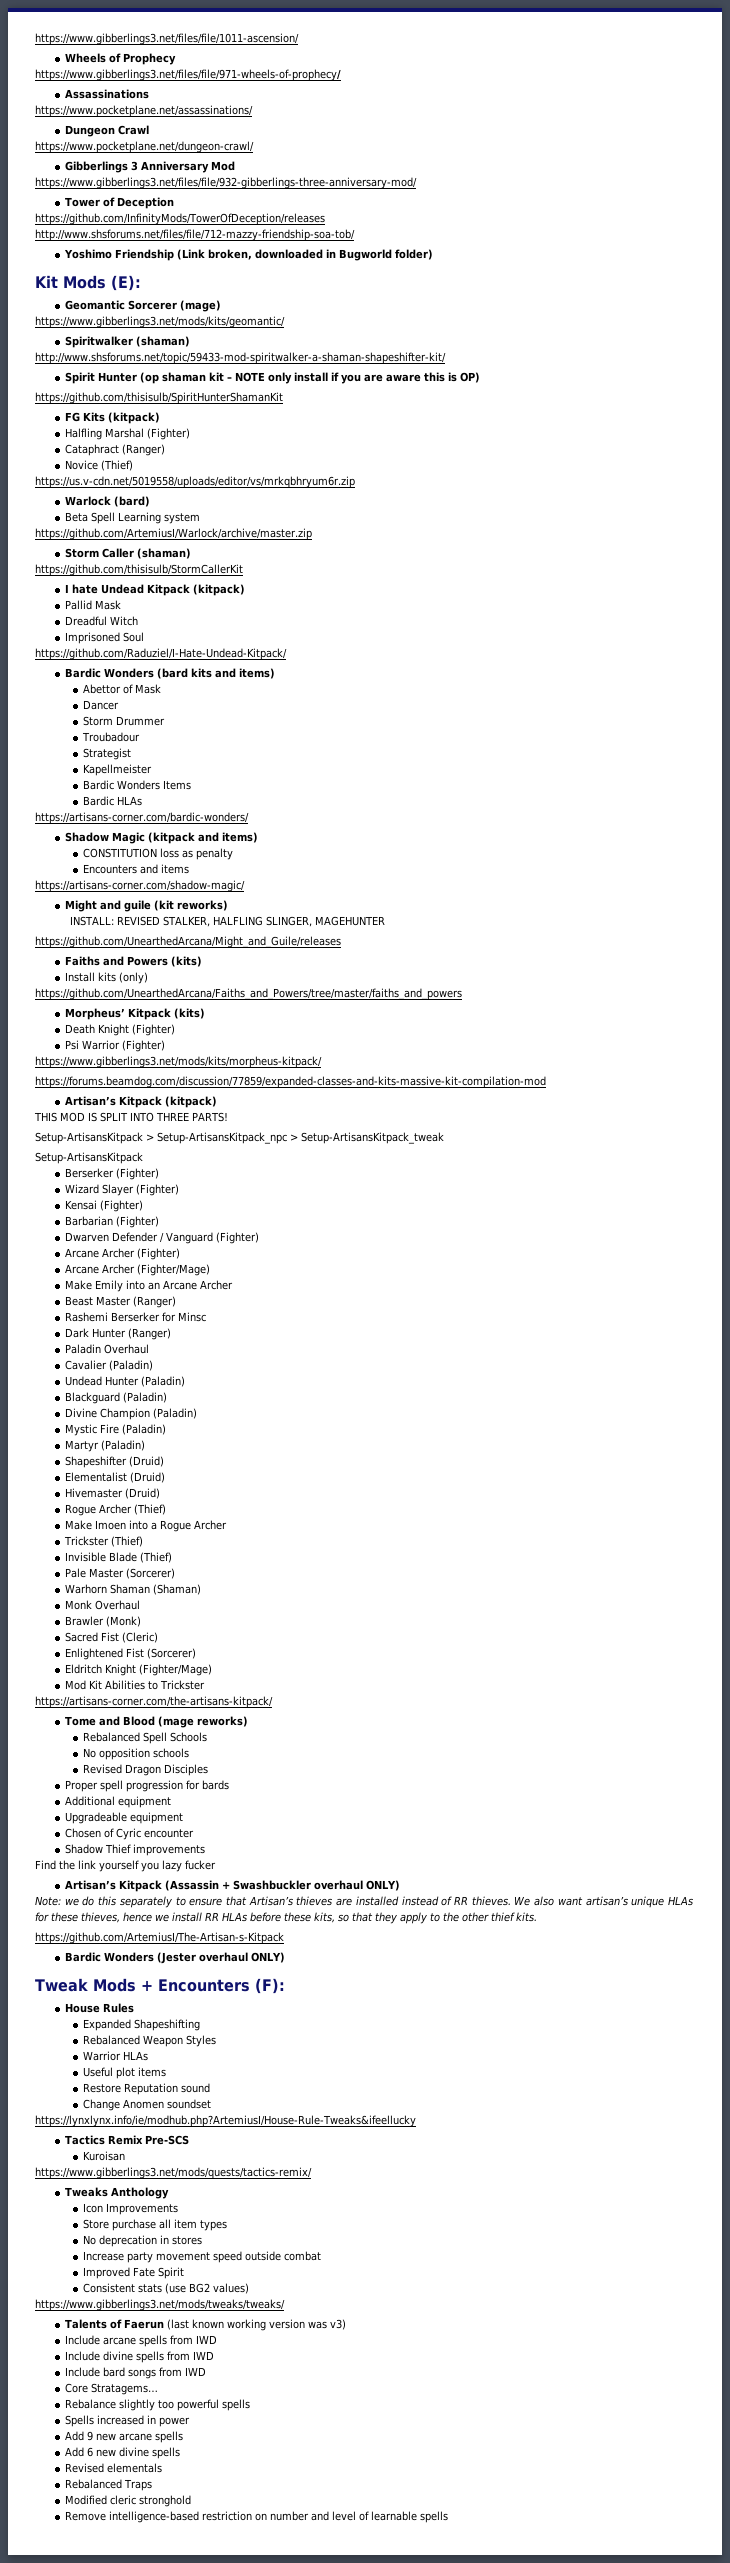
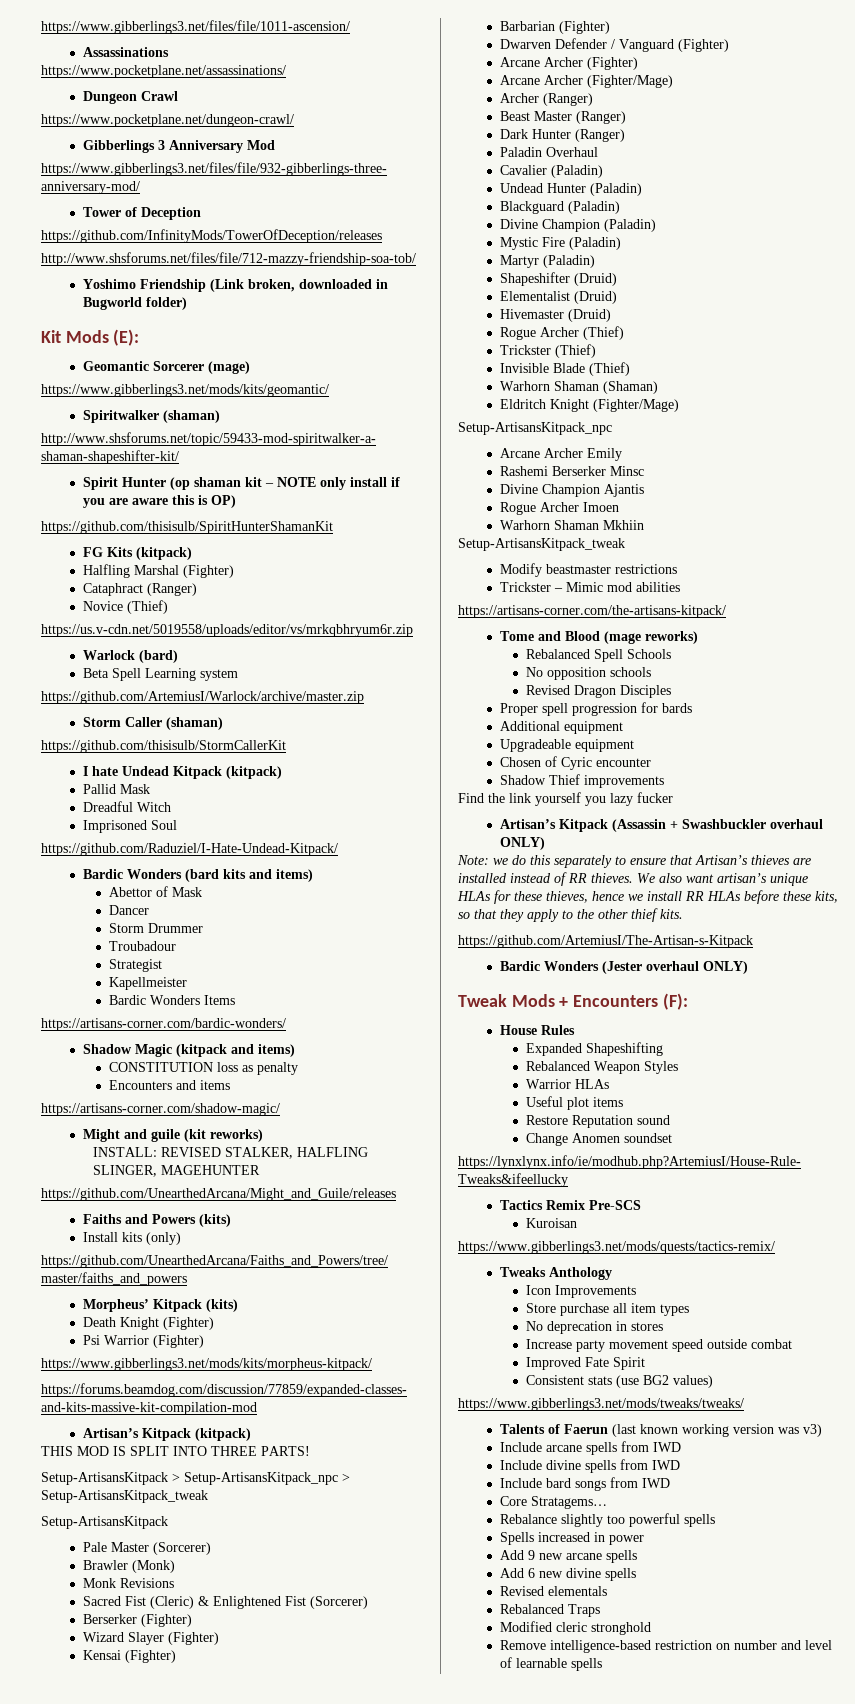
[64,53,176,65] [35,69,341,81] // Wheels of Prophecy // https://www.gibberlings3.net/files/file/971-wheels-of-prophecy/ -> (350, 27) none
[82,796,142,806] // Bardic HLAs -> (235, 1000) none
(143, 1158) none -> [82,1542,211,1555] [82,1560,175,1573] [82,1578,174,1588] [82,1596,368,1609] // Pale Master (Sorcerer) // Brawler (Monk) // Monk Revisions // Sacred Fist (Cleric) & Enlightened Fist (Sorcerer)
[64,1280,233,1292] Make Emily into an Arcane Archer -> [499,93,593,106] Archer (Ranger)
[64,1312,206,1322] // Rashemi Berserker for Minsc -> (626, 117) none
[64,1520,227,1532] // Make Imoen into a Rogue Archer -> (624, 333) none
[64,1568,175,1579] // Pale Master (Sorcerer) -> (630, 369) none
[64,1600,140,1610] [64,1616,141,1627] [64,1632,158,1643] [64,1648,196,1660] [64,1664,212,1676] [64,1680,205,1690] Monk Overhaul // Brawler (Monk) // Sacred Fist (Cleric) // Enlightened Fist (Sorcerer) // Eldritch Knight (Fighter/Mage) // Mod Kit Abilities to Trickster -> [499,399,679,412] [458,422,612,435] [499,448,622,461] [499,466,644,476] [499,484,644,497] [499,502,619,515] [499,520,644,530] [458,538,625,551] [499,563,677,577] [499,582,680,592] Eldritch Knight (Fighter/Mage) // Setup-ArtisansKitpack_npc // Arcane Archer Emily // Rashemi Berserker Minsc // Divine Champion Ajantis // Rogue Archer Imoen // Warhorn Shaman Mkhiin // Setup-ArtisansKitpack_tweak // Modify beastmaster restrictions // Trickster – Mimic mod abilities

